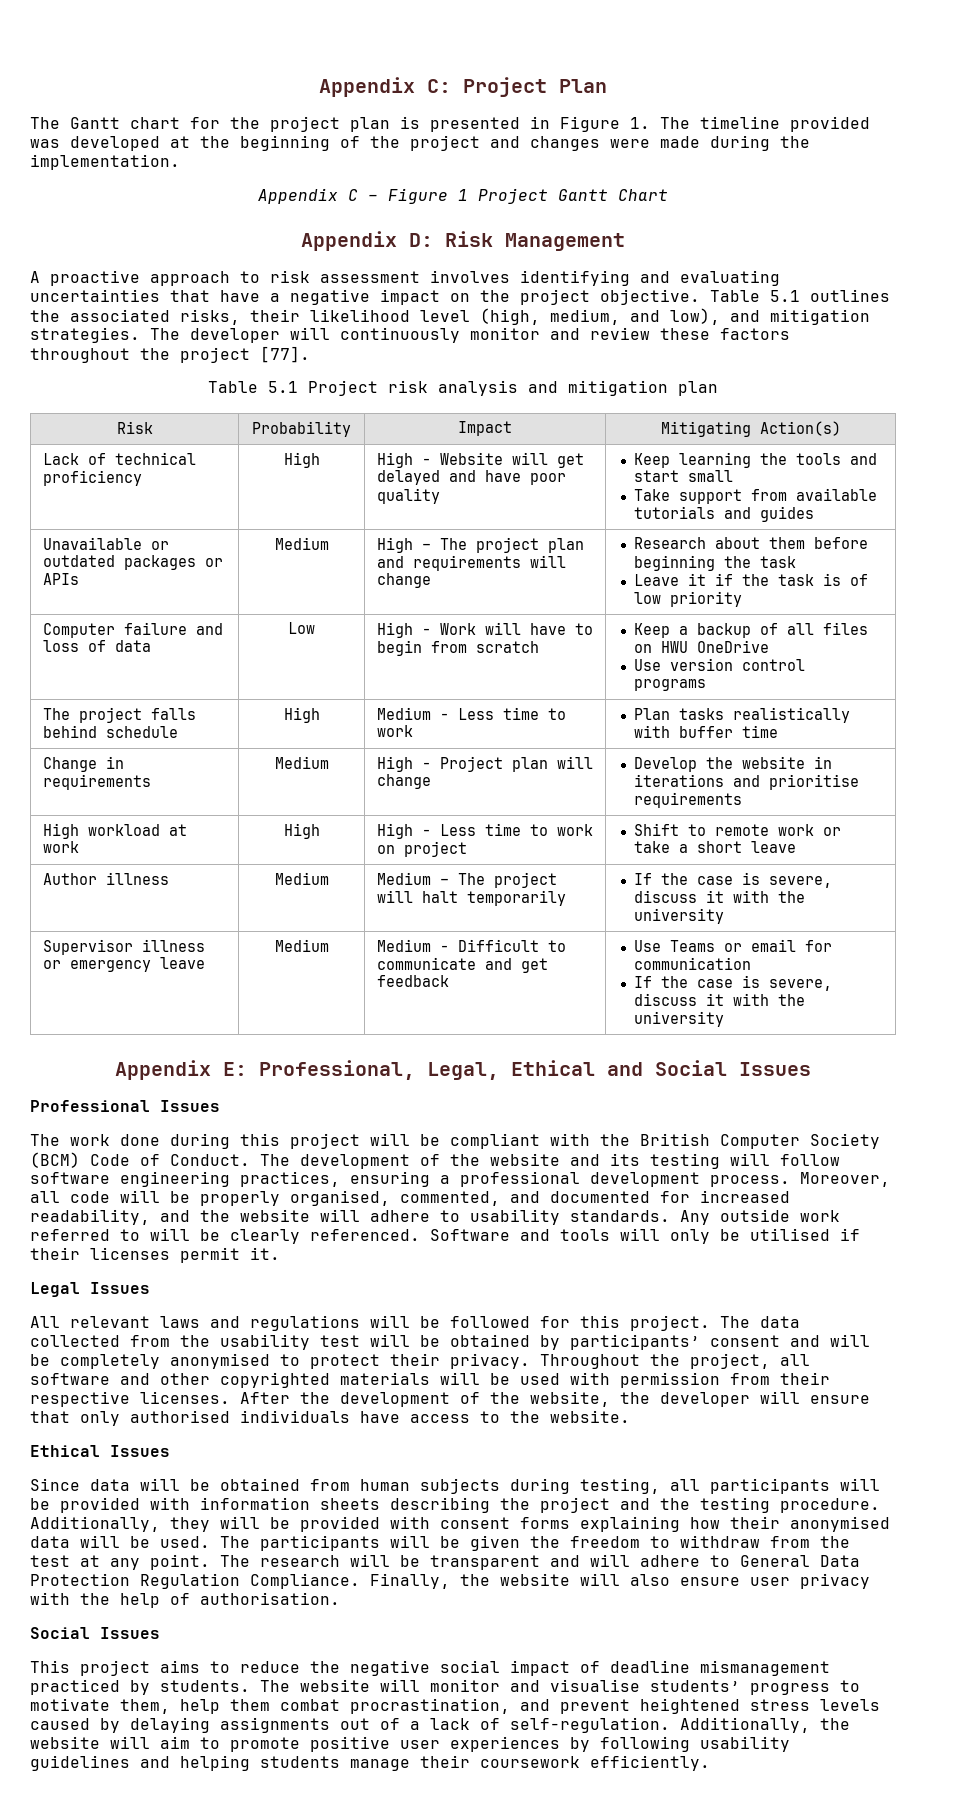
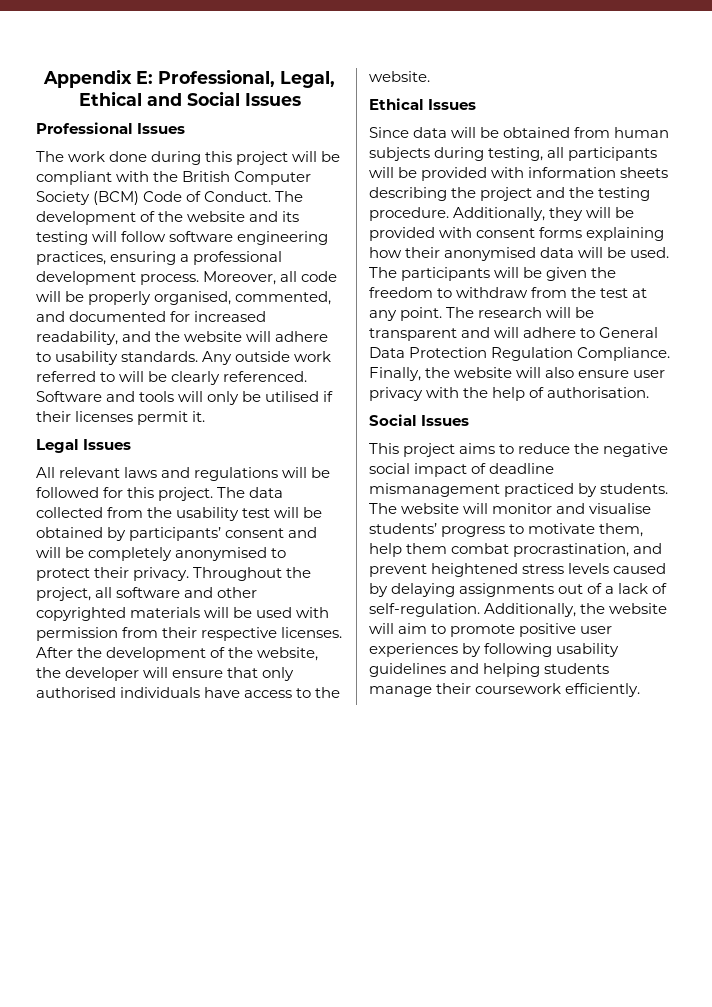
[319,77,607,97] [30,116,870,132] [30,135,810,151] [30,154,180,170] [258,188,668,204] [301,231,625,251] [30,270,780,286] [30,289,890,305] [30,308,870,325] [30,327,790,343] [30,346,310,363] [208,380,718,396] [116,421,153,434] [252,421,351,437] [458,421,512,436] [660,421,841,437] [42,452,196,465] [42,470,142,486] [283,452,320,468] [376,452,584,468] [376,470,566,485] [376,488,440,504] [633,452,877,468] [633,470,733,482] [633,488,877,504] [633,506,814,522] [42,537,169,550] [42,555,223,570] [42,573,79,585] [274,537,329,550] [376,537,584,553] [376,555,566,571] [376,573,431,588] [633,537,868,549] [633,555,796,571] [633,573,868,586] [633,591,742,607] [42,622,223,638] [42,640,151,652] [288,622,315,634] [376,622,593,638] [376,640,539,656] [633,622,868,638] [633,640,769,653] [633,658,805,671] [633,679,706,691] [42,707,196,723] [42,725,178,738] [283,707,320,723] [376,707,566,720] [376,725,413,737] [633,707,850,723] [633,725,778,738] [42,756,124,772] [42,774,151,790] [274,756,329,769] [376,756,593,772] [376,774,431,789] [633,756,832,772] [633,774,859,790] [633,792,742,808] [42,823,187,839] [42,841,79,853] [283,823,320,839] [376,823,593,839] [376,841,467,857] [633,823,841,836] [633,841,796,853] [42,872,169,885] [274,872,329,885] [376,872,557,888] [376,890,566,906] [633,872,832,888] [633,890,805,903] [633,908,724,924] [42,939,205,955] [42,957,205,972] [274,939,329,952] [376,939,566,952] [376,957,548,973] [376,975,449,987] [633,939,832,952] [633,957,751,970] [633,975,832,991] [633,993,805,1006] [633,1011,724,1027] [115,1060,211,1080] Appendix C: Project Plan // The Gantt chart for the project plan is presented in Figure 1. The timeline provided was developed at the beginning of the project and changes were made during the implementation. // Appendix C – Figure 1 Project Gantt Chart // Appendix D: Risk Management // A proactive approach to risk assessment involves identifying and evaluating uncertainties that have a negative impact on the project objective. Table 5.1 outlines the associated risks, their likelihood level (high, medium, and low), and mitigation strategies. The developer will continuously monitor and review these factors throughout the project [77]. // Table 5.1 Project risk analysis and mitigation plan // Risk | Probability | Impact | Mitigating Action(s) // Lack of technical proficiency | High | High - Website will get delayed and have poor quality | Keep learning the tools and start small // Take support from available tutorials and guides // Unavailable or outdated packages or APIs | Medium | High – The project plan and requirements will change | Research about them before beginning the task // Leave it if the task is of low priority // Computer failure and loss of data | Low | High - Work will have to begin from scratch | Keep a backup of all files on HWU OneDrive // Use version control programs // The project falls behind schedule | High | Medium - Less time to work | Plan tasks realistically with buffer time // Change in requirements | Medium | High - Project plan will change | Develop the website in iterations and prioritise requirements // High workload at work | High | High - Less time to work on project | Shift to remote work or take a short leave // Author illness | Medium | Medium – The project will halt temporarily | If the case is severe, discuss it with the university // Supervisor illness or emergency leave | Medium | Medium - Difficult to communicate and get feedback | Use Teams or email for communication // If the case is severe, discuss it with the university // Appendix -> [43,69,132,88] Appendix

